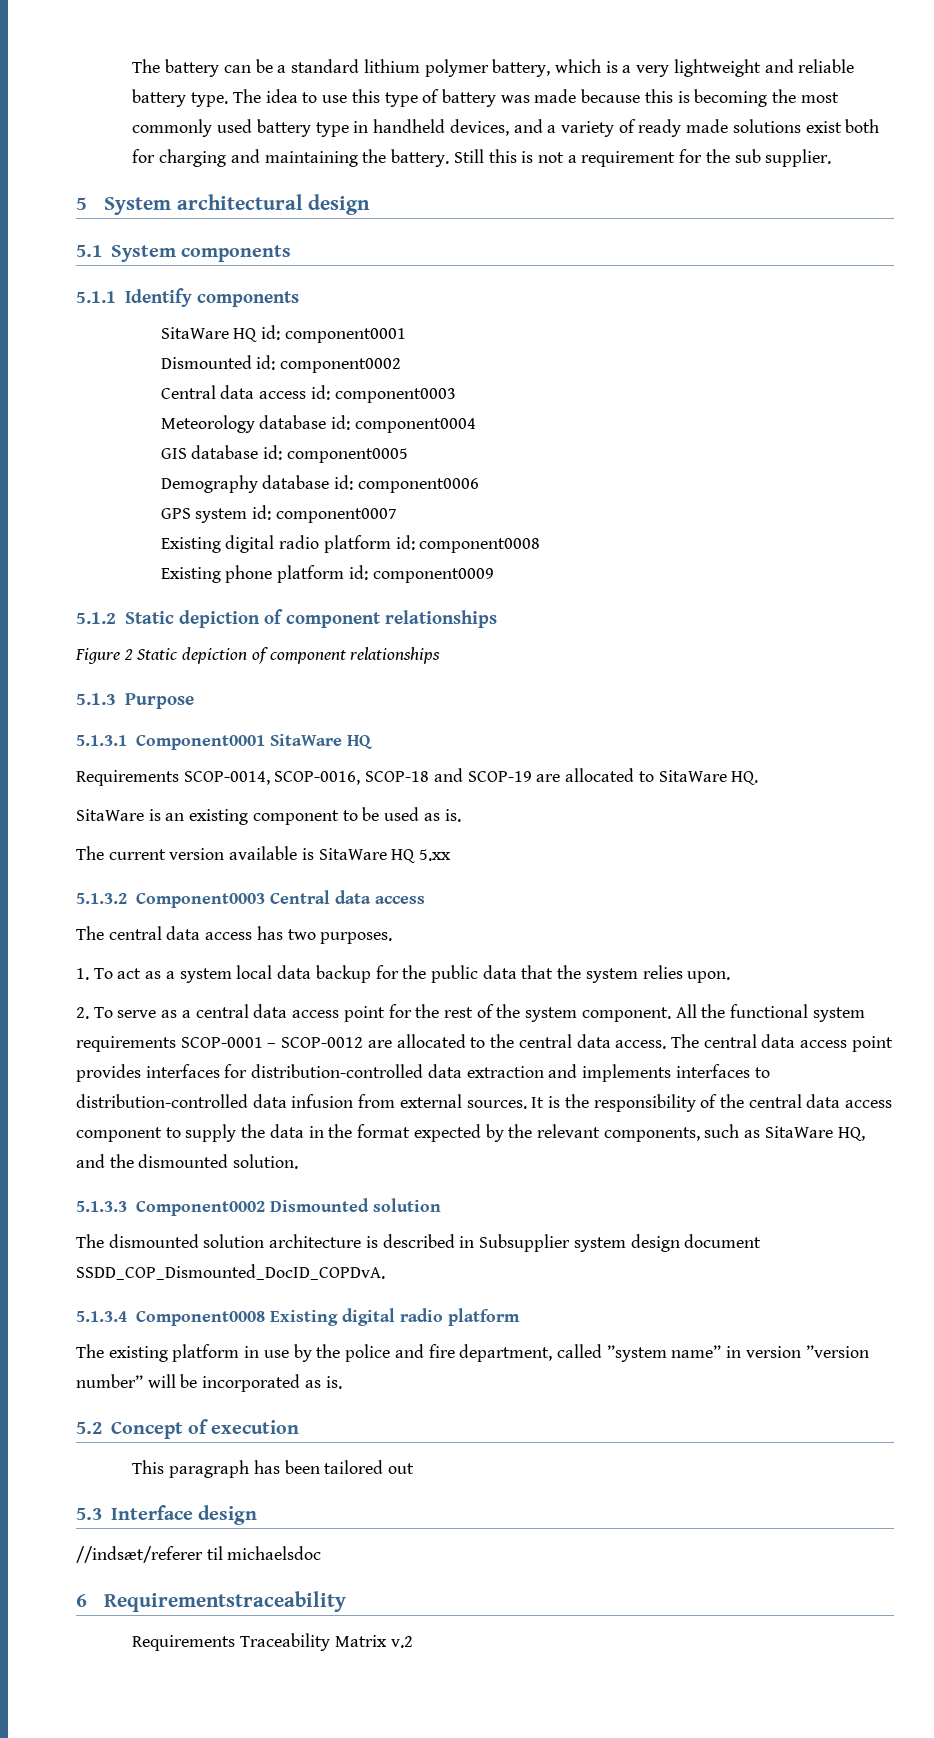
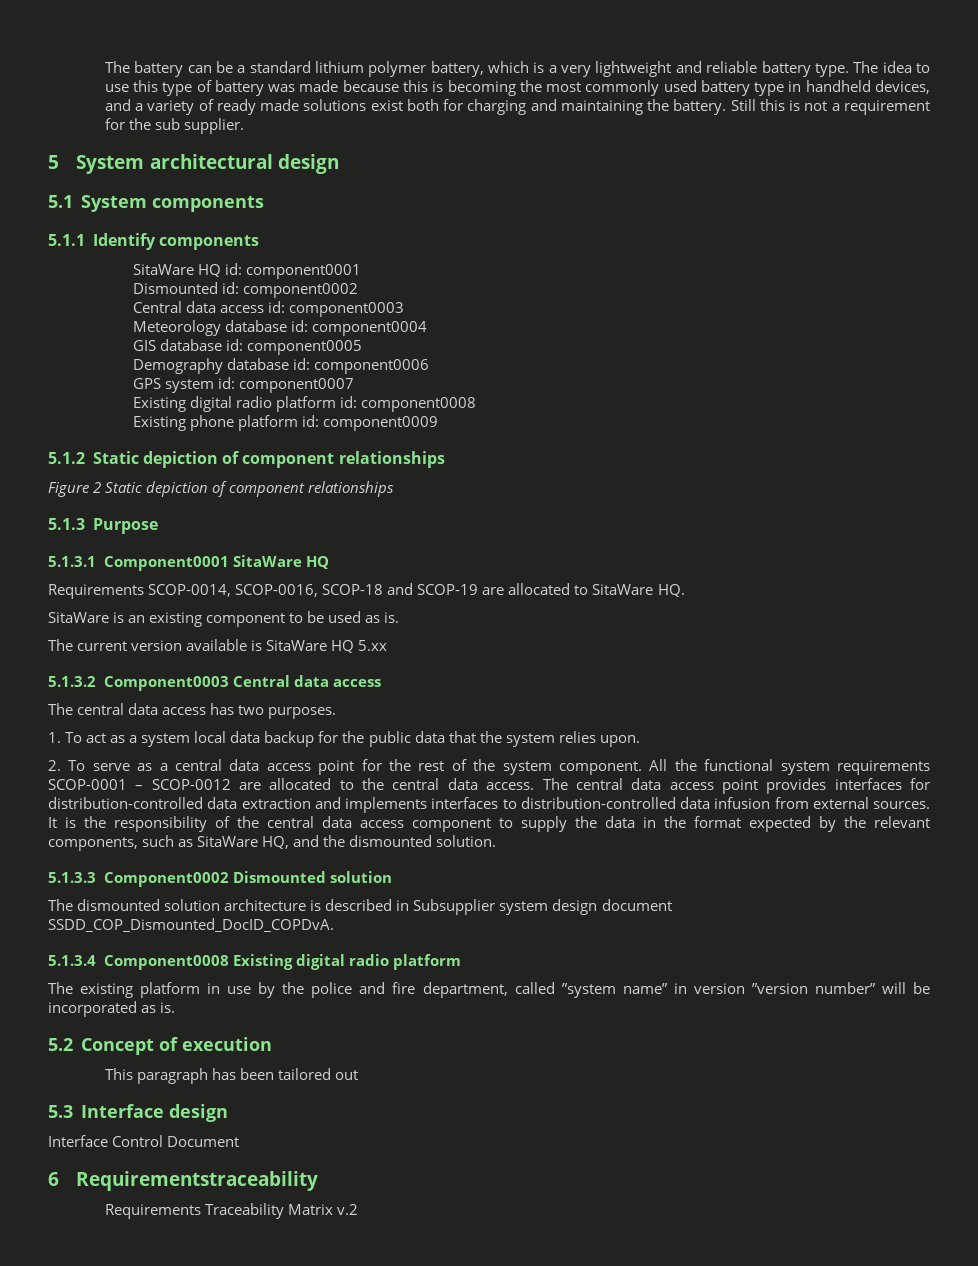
[76,1546,322,1563] //indsæt/referer til michaelsdoc -> [48,1135,240,1147] Interface Control Document

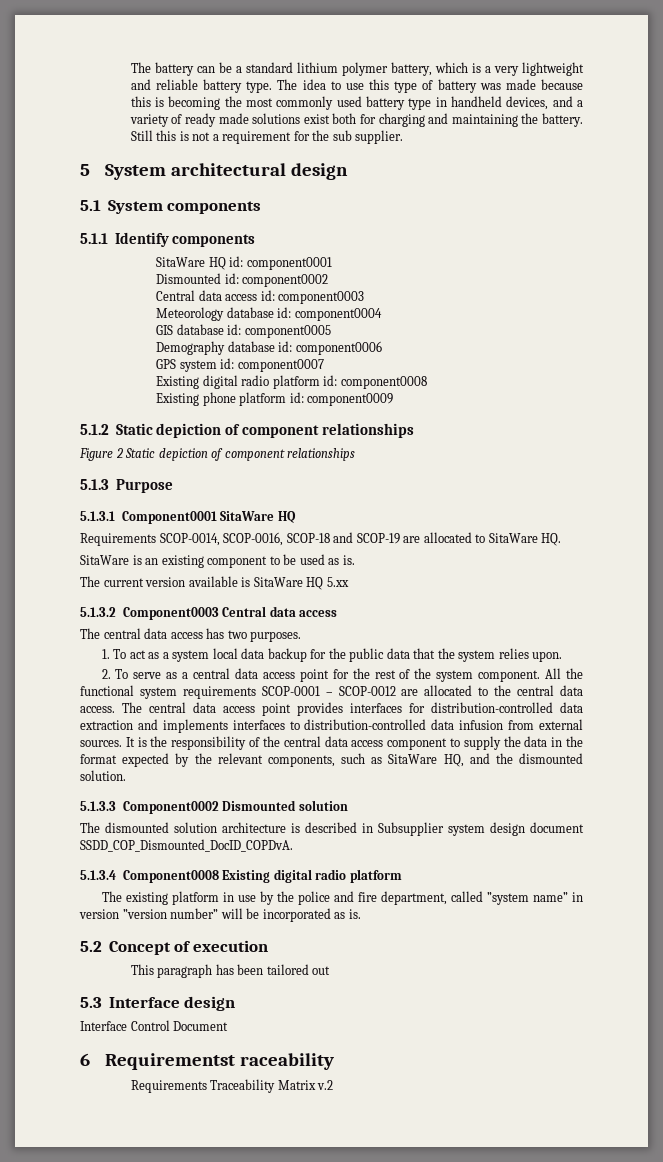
[76,1171,319,1191] Requirementstraceability -> [105,1053,335,1070] Requirementst raceability

